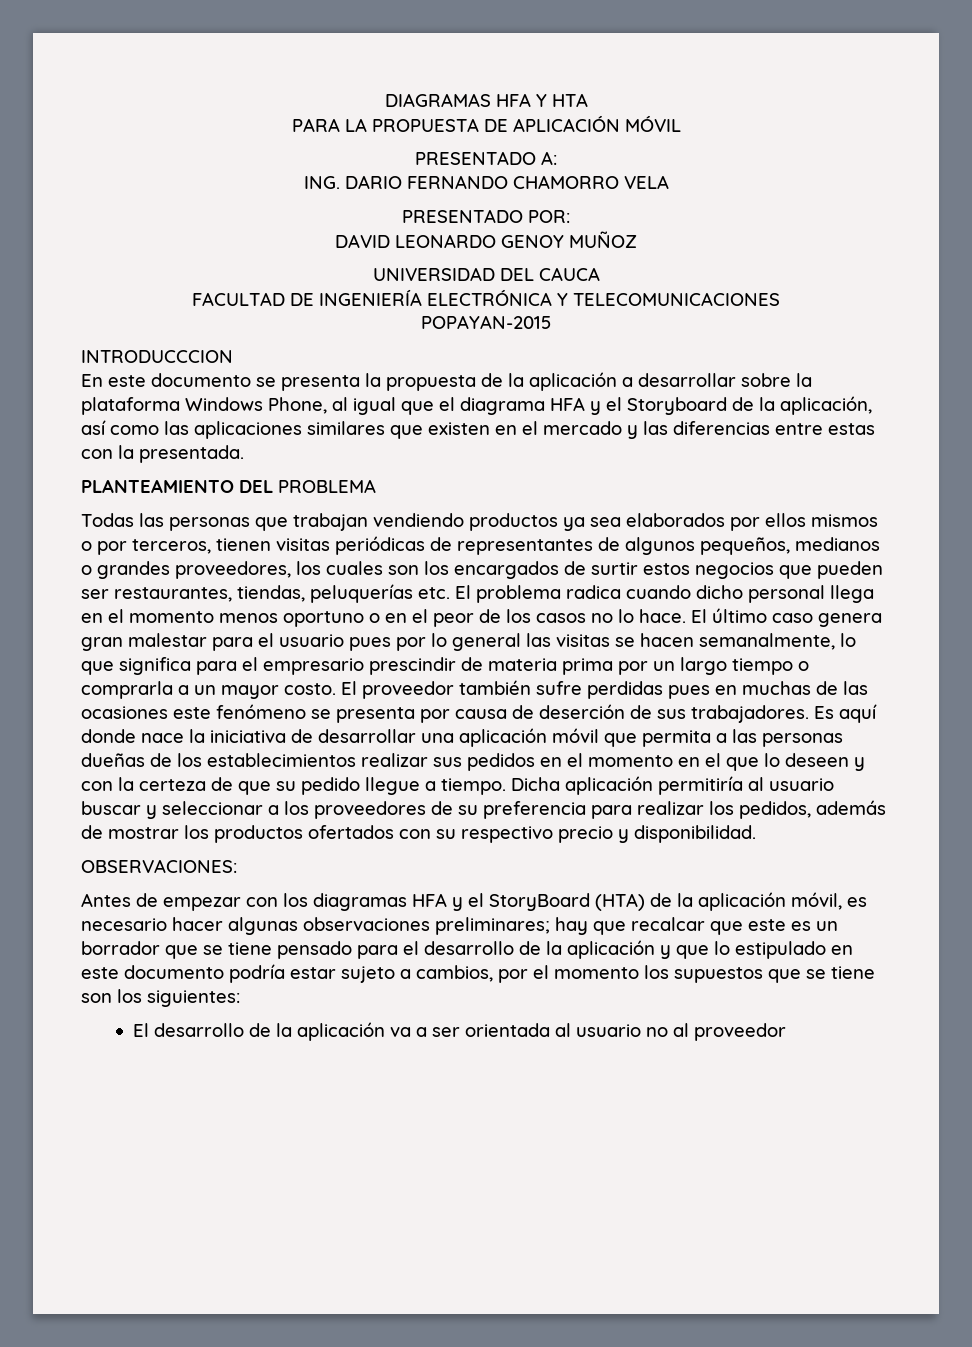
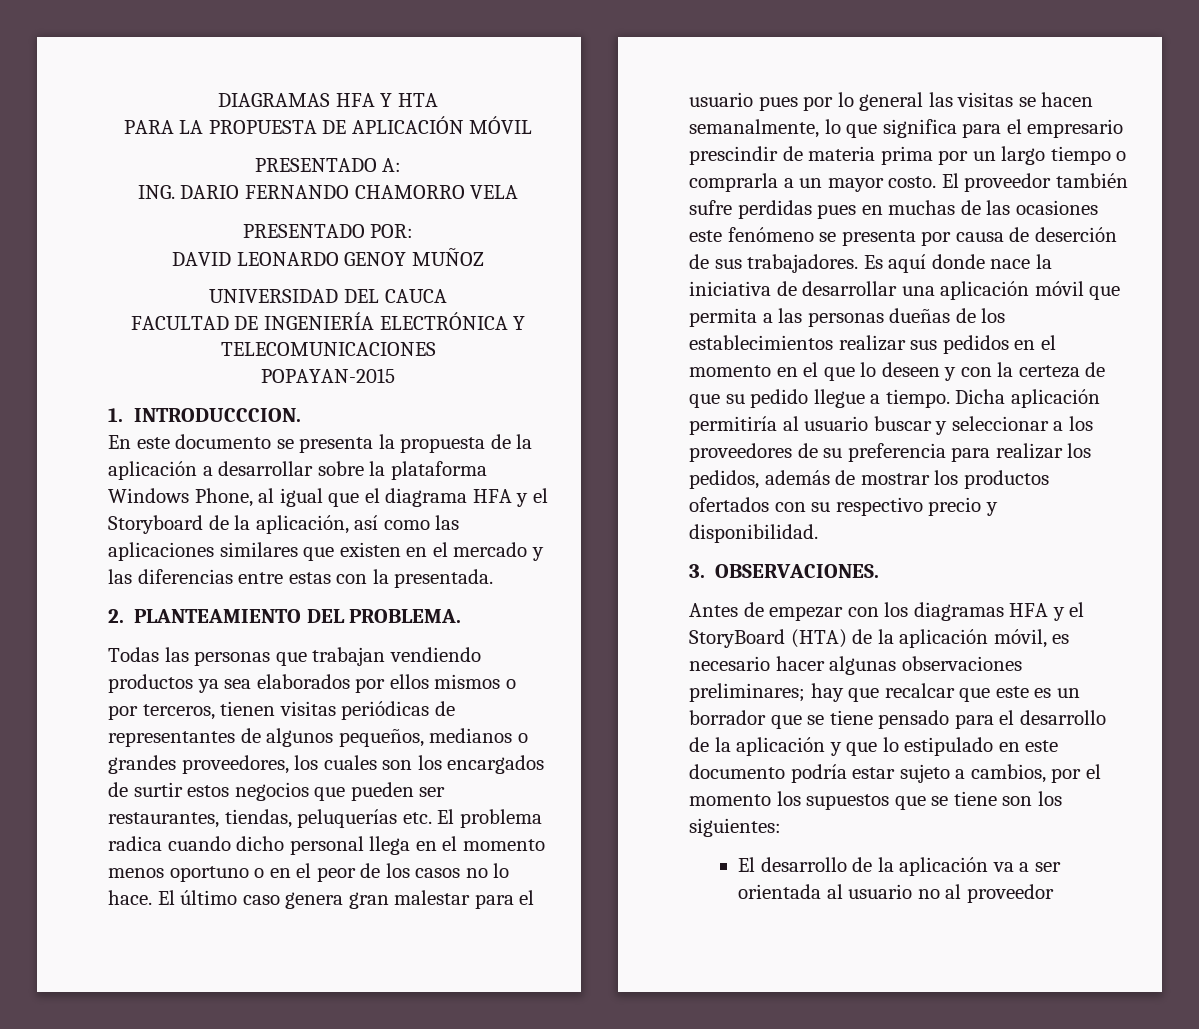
[81,350,233,363] INTRODUCCCION -> [108,408,302,422] 1. INTRODUCCCION.
(244, 454) none -> [108,609,124,623] 2.
[278,479,376,493] PROBLEMA -> [349,609,462,623] PROBLEMA.
[81,859,237,873] OBSERVACIONES: -> [689,564,880,578] 3. OBSERVACIONES.

